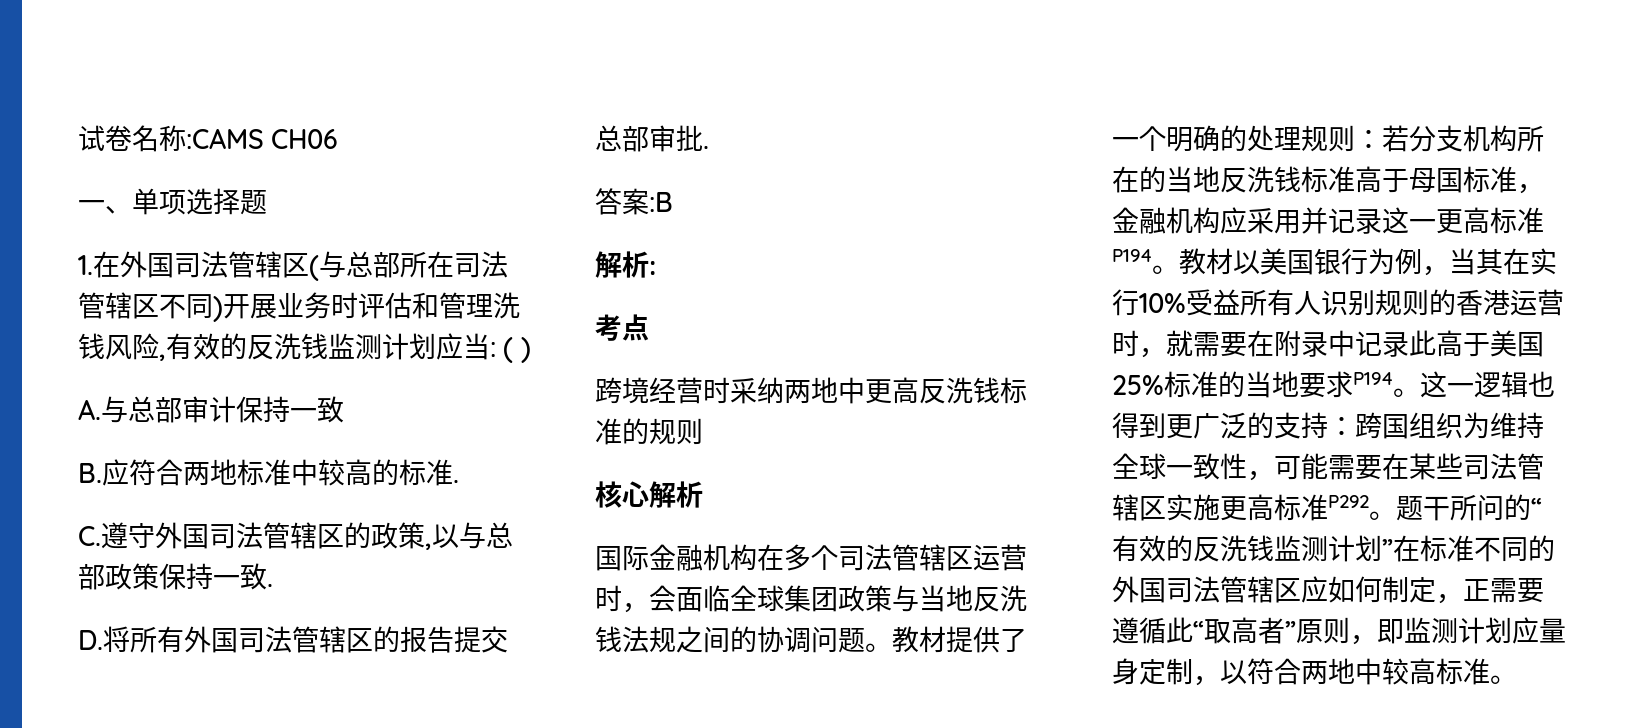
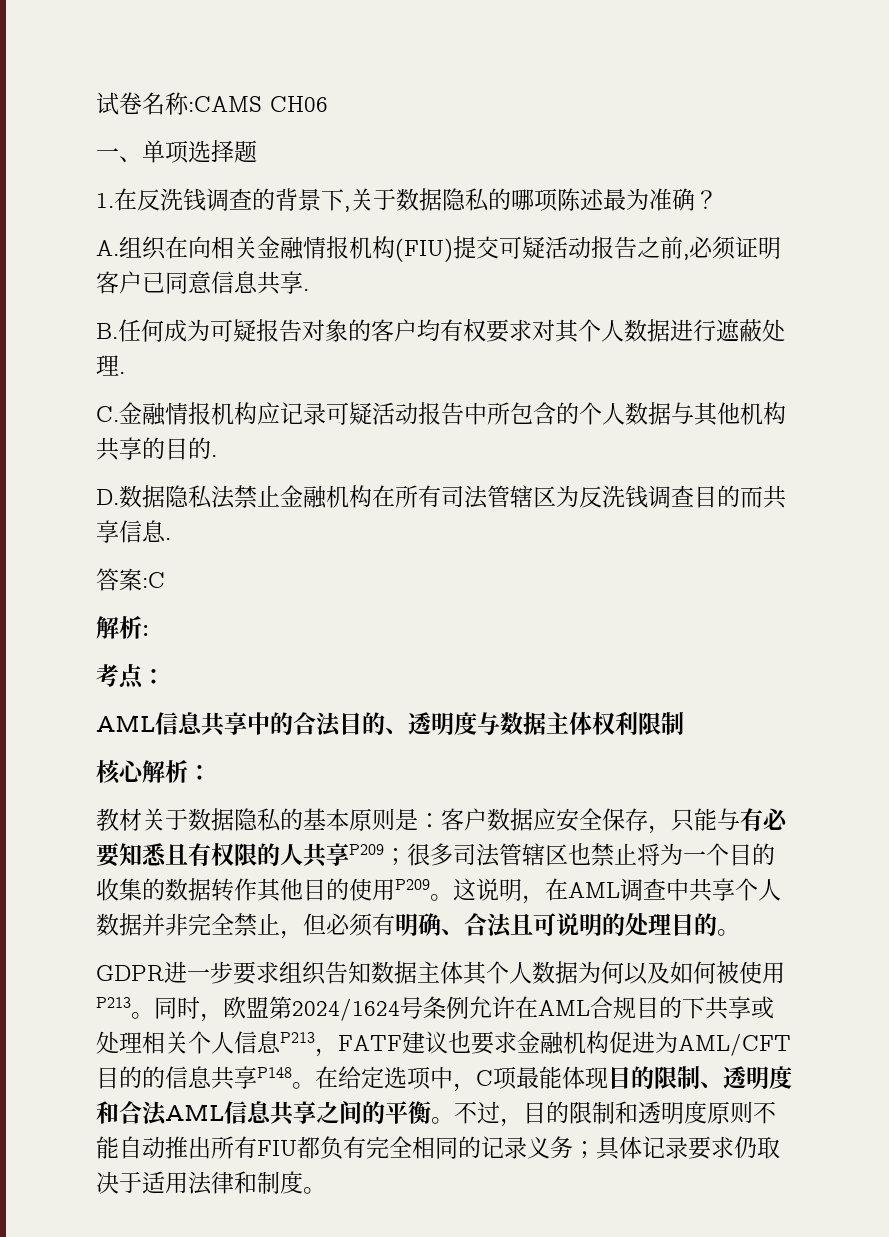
[120,251,508,281] [78,292,520,322] [78,333,531,363] [78,396,344,423] [78,459,459,486] [78,522,513,550] [78,563,273,590] [78,626,508,653] [595,125,703,152] 外国司法管辖区(与总部所在司法管辖区不同)开展业务时评估和管理洗钱风险,有效的反洗钱监测计划应当: ( ) // A.与总部审计保持一致 // B.应符合两地标准中较高的标准. // C.遵守外国司法管辖区的政策,以与总部政策保持一致. // D.将所有外国司法管辖区的报告提交总部审批 -> [137,188,718,212] [96,236,781,262] [96,271,309,295] [96,319,785,343] [96,355,125,376] [96,402,786,426] [96,437,217,461] [96,485,786,509] [96,520,166,543] 反洗钱调查的背景下,关于数据隐私的哪项陈述最为准确？ // A.组织在向相关金融情报机构(FIU)提交可疑活动报告之前,必须证明客户已同意信息共享. // B.任何成为可疑报告对象的客户均有权要求对其个人数据进行遮蔽处理. // C.金融情报机构应记录可疑活动报告中所包含的个人数据与其他机构共享的目的. // D.数据隐私法禁止金融机构在所有司法管辖区为反洗钱调查目的而共享信息
[649,192,673,212] :B -> [142,572,165,588] :C
[595,377,1027,404] [595,418,703,445] [595,481,703,508] [595,544,1027,571] [595,585,1027,613] [595,626,1027,653] [1112,125,1544,152] [1112,166,1544,194] [1112,207,1544,234] [1112,249,1152,262] [1152,248,1557,276] [1112,289,1564,316] [1112,330,1544,358] [1112,371,1393,398] [1393,371,1555,398] [1112,412,1544,439] [1112,453,1544,481] [1112,494,1369,521] [1369,494,1542,521] [1112,535,1555,562] [1112,576,1544,604] [1112,617,1566,645] [1112,658,1490,686] // 跨境经营时采纳两地中更高反洗钱标准的规则 // 核心解析 // 国际金融机构在多个司法管辖区运营时，会面临全球集团政策与当地反洗钱法规之间的协调问题。教材提供了一个明确的处理规则：若分支机构所在的当地反洗钱标准高于母国标准，金融机构应采用并记录这一更高标准P194。教材以美国银行为例，当其在实行10%受益所有人识别规则的香港运营时，就需要在附录中记录此高于美国25%标准的当地要求P194。这一逻辑也得到更广泛的支持：跨国组织为维持全球一致性，可能需要在某些司法管辖区实施更高标准P292。题干所问的“有效的反洗钱监测计划”在标准不同的外国司法管辖区应如何制定，正需要遵循此“取高者”原则，即监测计划应量身定制，以符合两地中较高标准 -> [142,669,165,684] [96,711,684,737] [96,760,211,785] [96,808,788,834] [96,843,775,868] [96,878,430,902] [430,878,781,904] [96,913,740,939] [96,961,785,985] [96,997,131,1008] [131,996,774,1022] [96,1031,315,1054] [315,1031,791,1057] [96,1066,292,1090] [292,1066,792,1092] [96,1101,776,1127] [96,1136,780,1160] [96,1171,303,1195] ： // AML信息共享中的合法目的、透明度与数据主体权利限制 // 核心解析： // 教材关于数据隐私的基本原则是：客户数据应安全保存，只能与有必要知悉且有权限的人共享P209；很多司法管辖区也禁止将为一个目的收集的数据转作其他目的使用P209。这说明，在AML调查中共享个人数据并非完全禁止，但必须有明确、合法且可说明的处理目的。 // GDPR进一步要求组织告知数据主体其个人数据为何以及如何被使用P213。同时，欧盟第2024/1624号条例允许在AML合规目的下共享或处理相关个人信息P213，FATF建议也要求金融机构促进为AML/CFT目的的信息共享P148。在给定选项中，C项最能体现目的限制、透明度和合法AML信息共享之间的平衡。不过，目的限制和透明度原则不能自动推出所有FIU都负有完全相同的记录义务；具体记录要求仍取决于适用法律和制度

